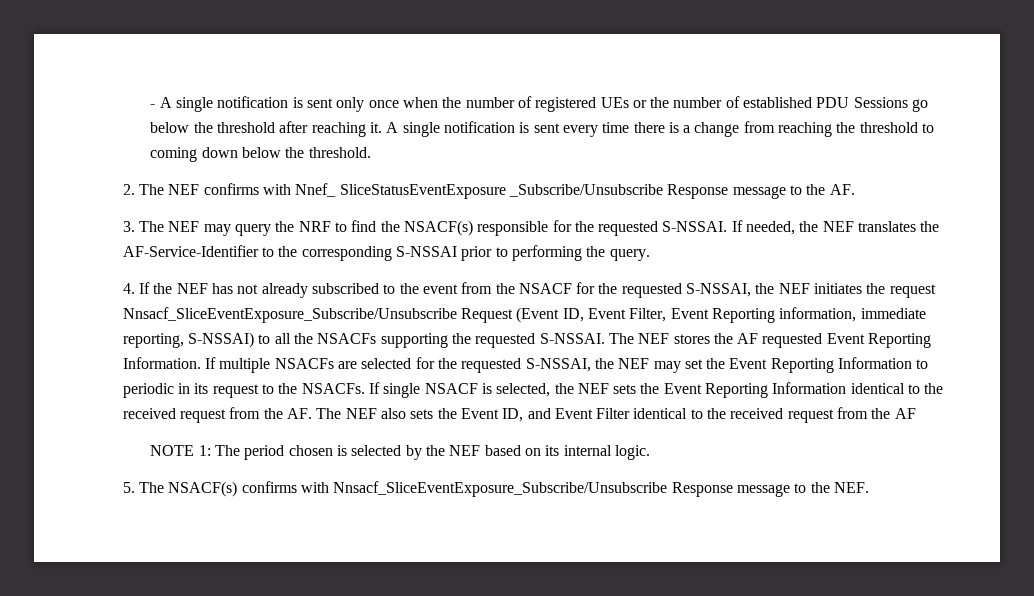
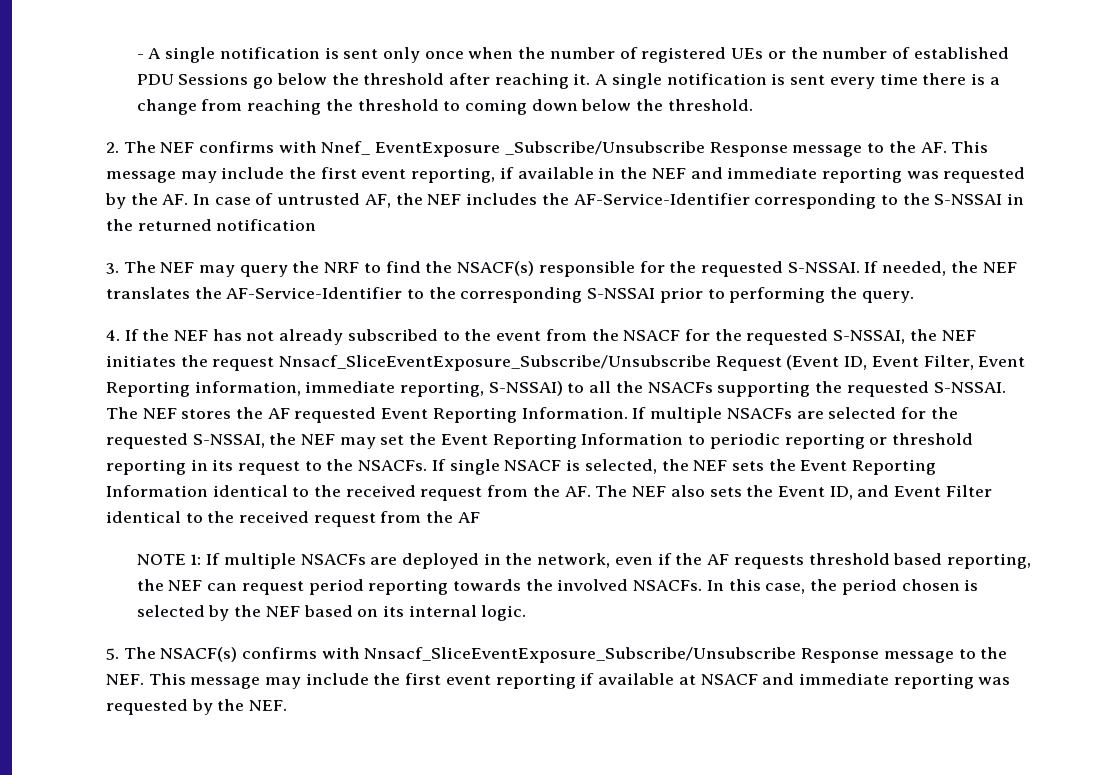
[339,184,506,199] SliceStatusEventExposure -> [375,142,501,157] EventExposure
(855, 189) none -> [951,141,989,153] [105,167,1026,183] [104,193,1025,209] [105,219,317,231] This message may include the first event reporting, if available in the NEF and immediate reporting was requested by the AF. In case of untrusted AF, the NEF includes the AF-Service-Identifier corresponding to the S-NSSAI in the returned notification
(174, 390) none -> [784,433,973,449] [105,459,186,475] reporting or threshold reporting
[214,445,240,456] The -> [206,553,1032,569] [136,579,838,595] If multiple NSACFs are deployed in the network, even if the AF requests threshold based reporting, the NEF can request period reporting towards the involved NSACFs. In this case, the
(869, 487) none -> [148,673,1011,689] [105,699,288,715] This message may include the first event reporting if available at NSACF and immediate reporting was requested by the NEF.

